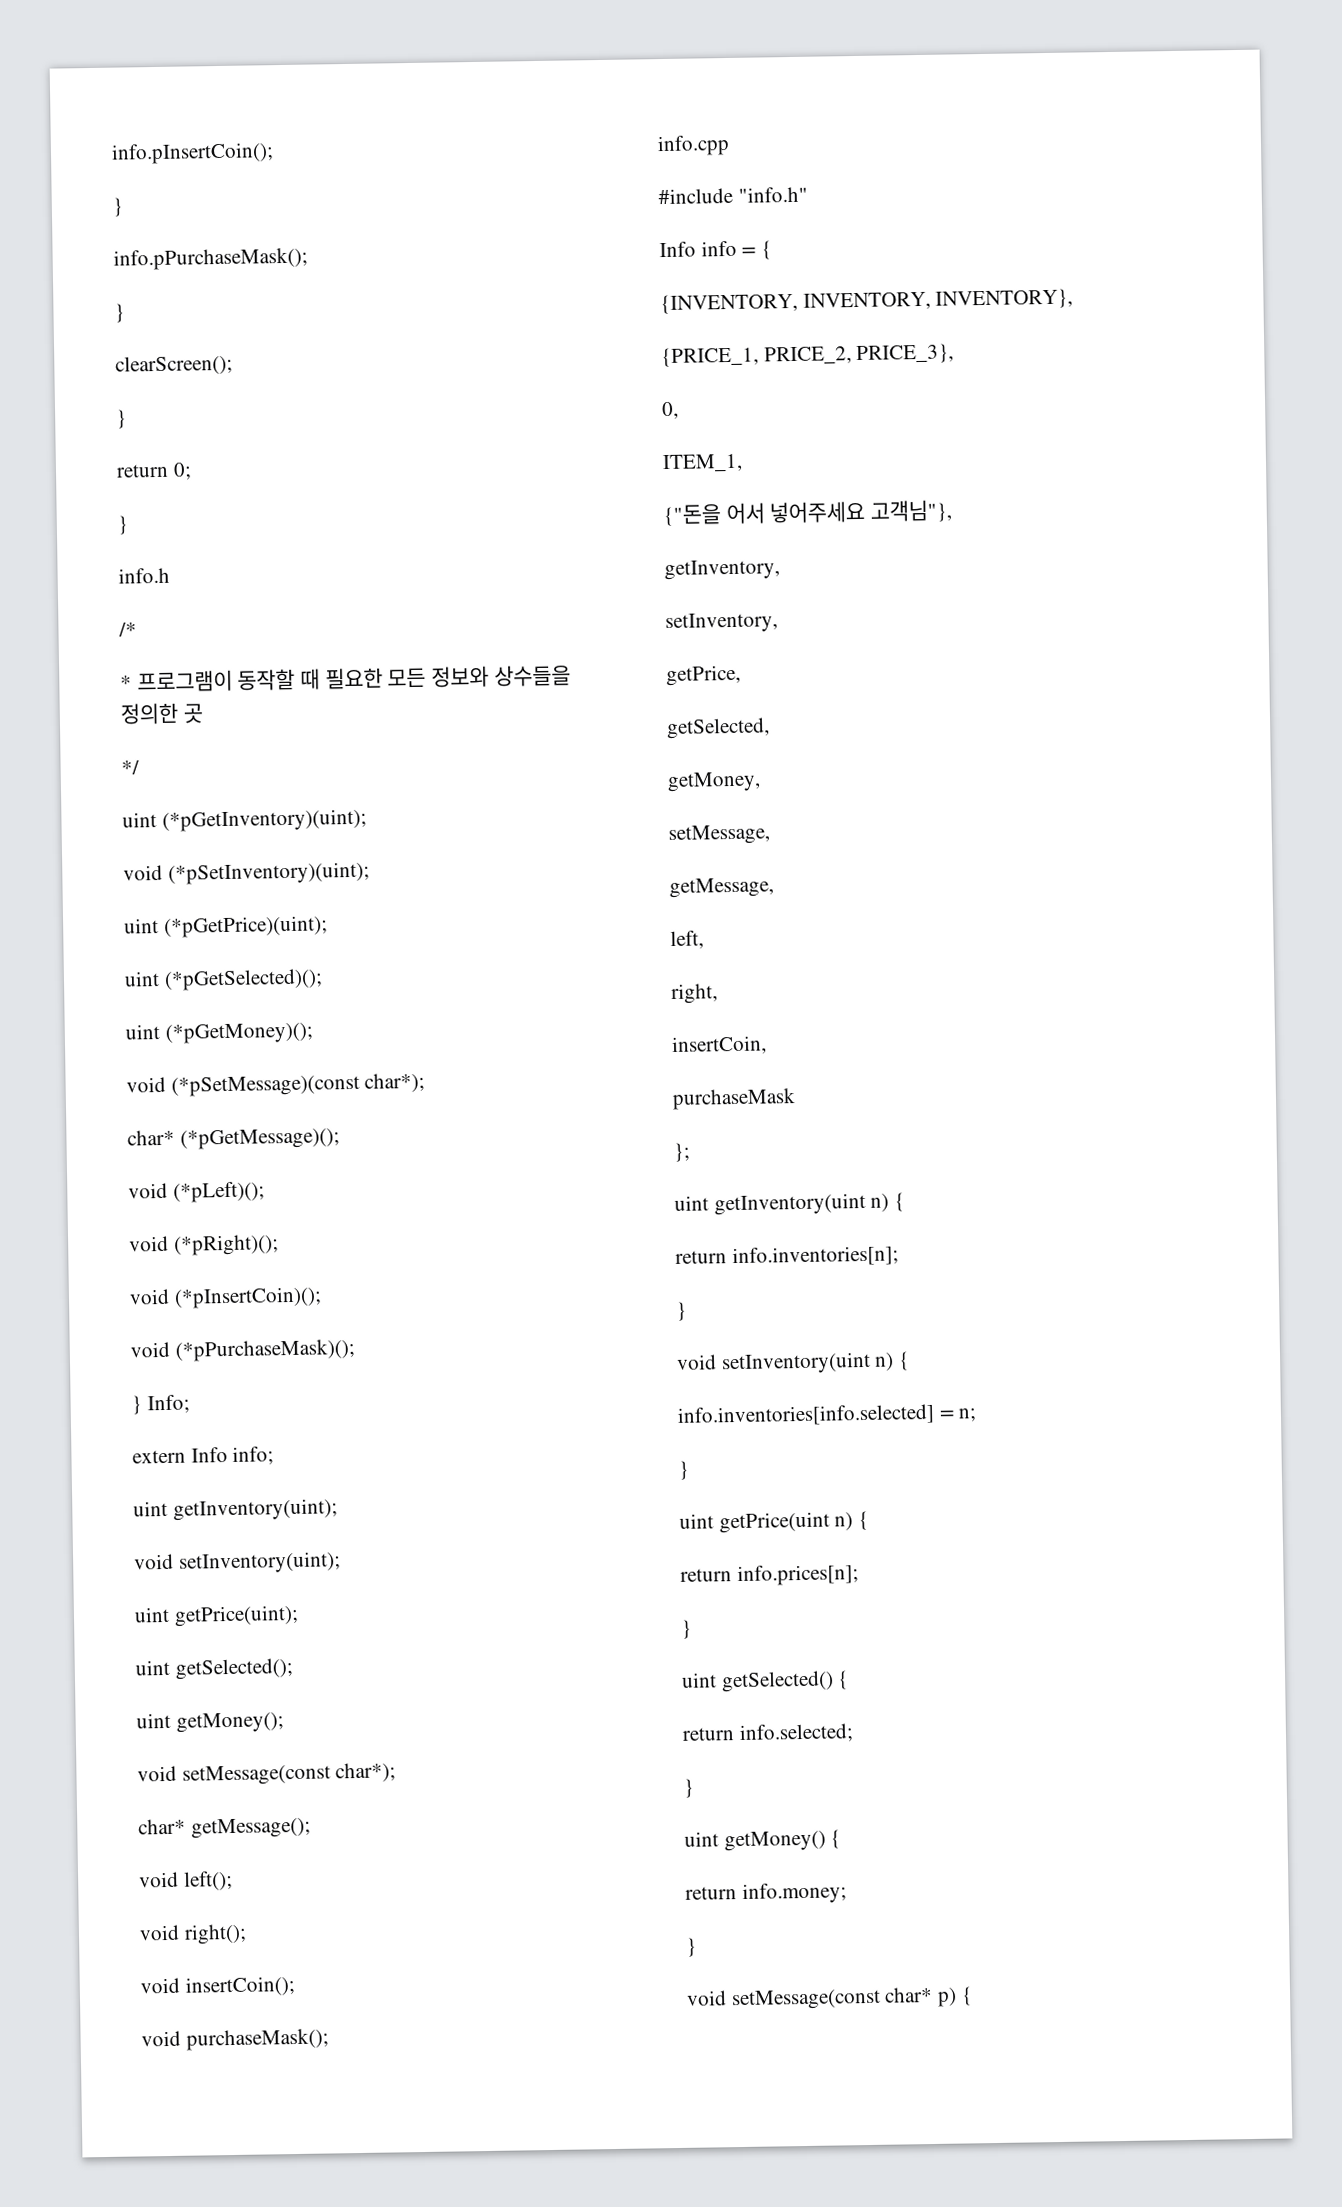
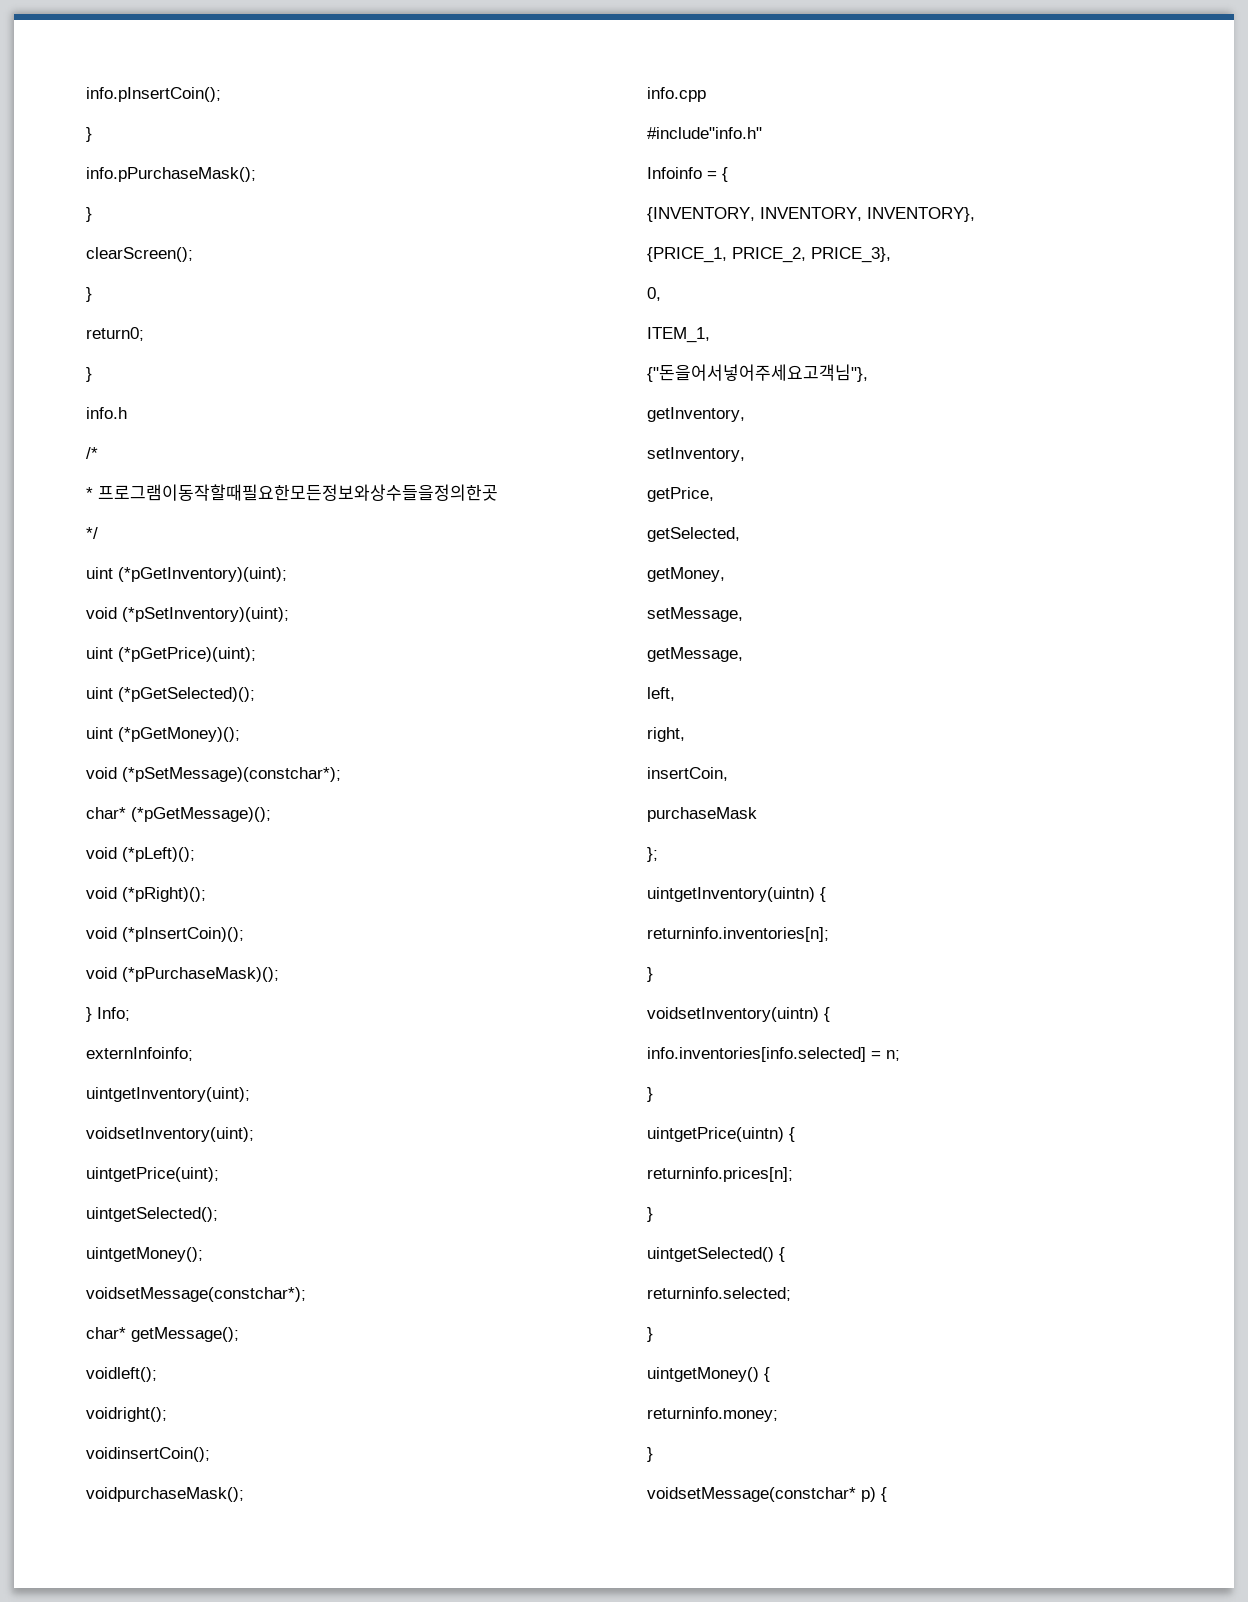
[116,462,192,480] return 0; -> [86,327,144,341] return0;
[136,664,571,693] [120,702,203,725] 프로그램이 동작할 때 필요한 모든 정보와 상수들을 정의한 곳 -> [98,484,498,501] 프로그램이동작할때필요한모든정보와상수들을정의한곳
[170,1072,426,1097] (*pSetMessage)(const char*); -> [122,767,341,782] (*pSetMessage)(constchar*);
[132,1446,275,1465] [133,1498,338,1521] [134,1551,341,1574] [134,1604,299,1627] [135,1658,293,1680] [136,1712,284,1733] [137,1762,397,1786] [138,1817,311,1839] [139,1870,233,1891] [139,1923,247,1945] [140,1976,295,1997] [141,2028,329,2051] [657,134,730,157] [658,186,808,205] [659,240,737,258] extern Info info; // uint getInventory(uint); // void setInventory(uint); // uint getPrice(uint); // uint getSelected(); // uint getMoney(); // void setMessage(const char*); // char* getMessage(); // void left(); // void right(); // void insertCoin(); // void purchaseMask(); // info.cpp // #include "info.h" // Info info -> [86,1047,193,1061] [86,1087,250,1102] [86,1127,254,1142] [86,1167,219,1182] [86,1207,218,1222] [86,1247,203,1262] [86,1287,306,1302] [86,1327,239,1342] [86,1367,157,1382] [86,1407,167,1422] [86,1447,210,1462] [86,1487,244,1502] [647,87,706,102] [647,127,762,139] [647,167,702,179] externInfoinfo; // uintgetInventory(uint); // voidsetInventory(uint); // uintgetPrice(uint); // uintgetSelected(); // uintgetMoney(); // voidsetMessage(constchar*); // char* getMessage(); // voidleft(); // voidright(); // voidinsertCoin(); // voidpurchaseMask(); // info.cpp // #include"info.h" // Infoinfo
[663,499,953,527] {"돈을 어서 넣어주세요 고객님"}, -> [647,364,868,382] {"돈을어서넣어주세요고객님"},
[674,1192,906,1216] [675,1245,899,1268] [676,1301,687,1321] [676,1351,895,1375] uint getInventory(uint n) { // return info.inventories[n]; // } // void setInventory(uint n) -> [647,887,826,902] [647,927,829,942] [647,967,653,982] [647,1007,819,1022] uintgetInventory(uintn) { // returninfo.inventories[n]; // } // voidsetInventory(uintn)
[679,1510,870,1534] [680,1564,859,1587] [681,1619,692,1639] [681,1670,850,1693] [682,1723,854,1744] [683,1778,694,1798] [684,1829,842,1852] [685,1882,847,1904] [686,1937,697,1957] [686,1986,934,2011] uint getPrice(uint n) { // return info.prices[n]; // } // uint getSelected() { // return info.selected; // } // uint getMoney() { // return info.money; // } // void setMessage(const char* -> [647,1127,795,1142] [647,1167,793,1182] [647,1207,653,1222] [647,1247,785,1262] [647,1287,791,1301] [647,1327,653,1342] [647,1367,770,1382] [647,1407,778,1422] [647,1447,653,1462] [647,1487,856,1502] uintgetPrice(uintn) { // returninfo.prices[n]; // } // uintgetSelected() { // returninfo.selected; // } // uintgetMoney() { // returninfo.money; // } // voidsetMessage(constchar*

